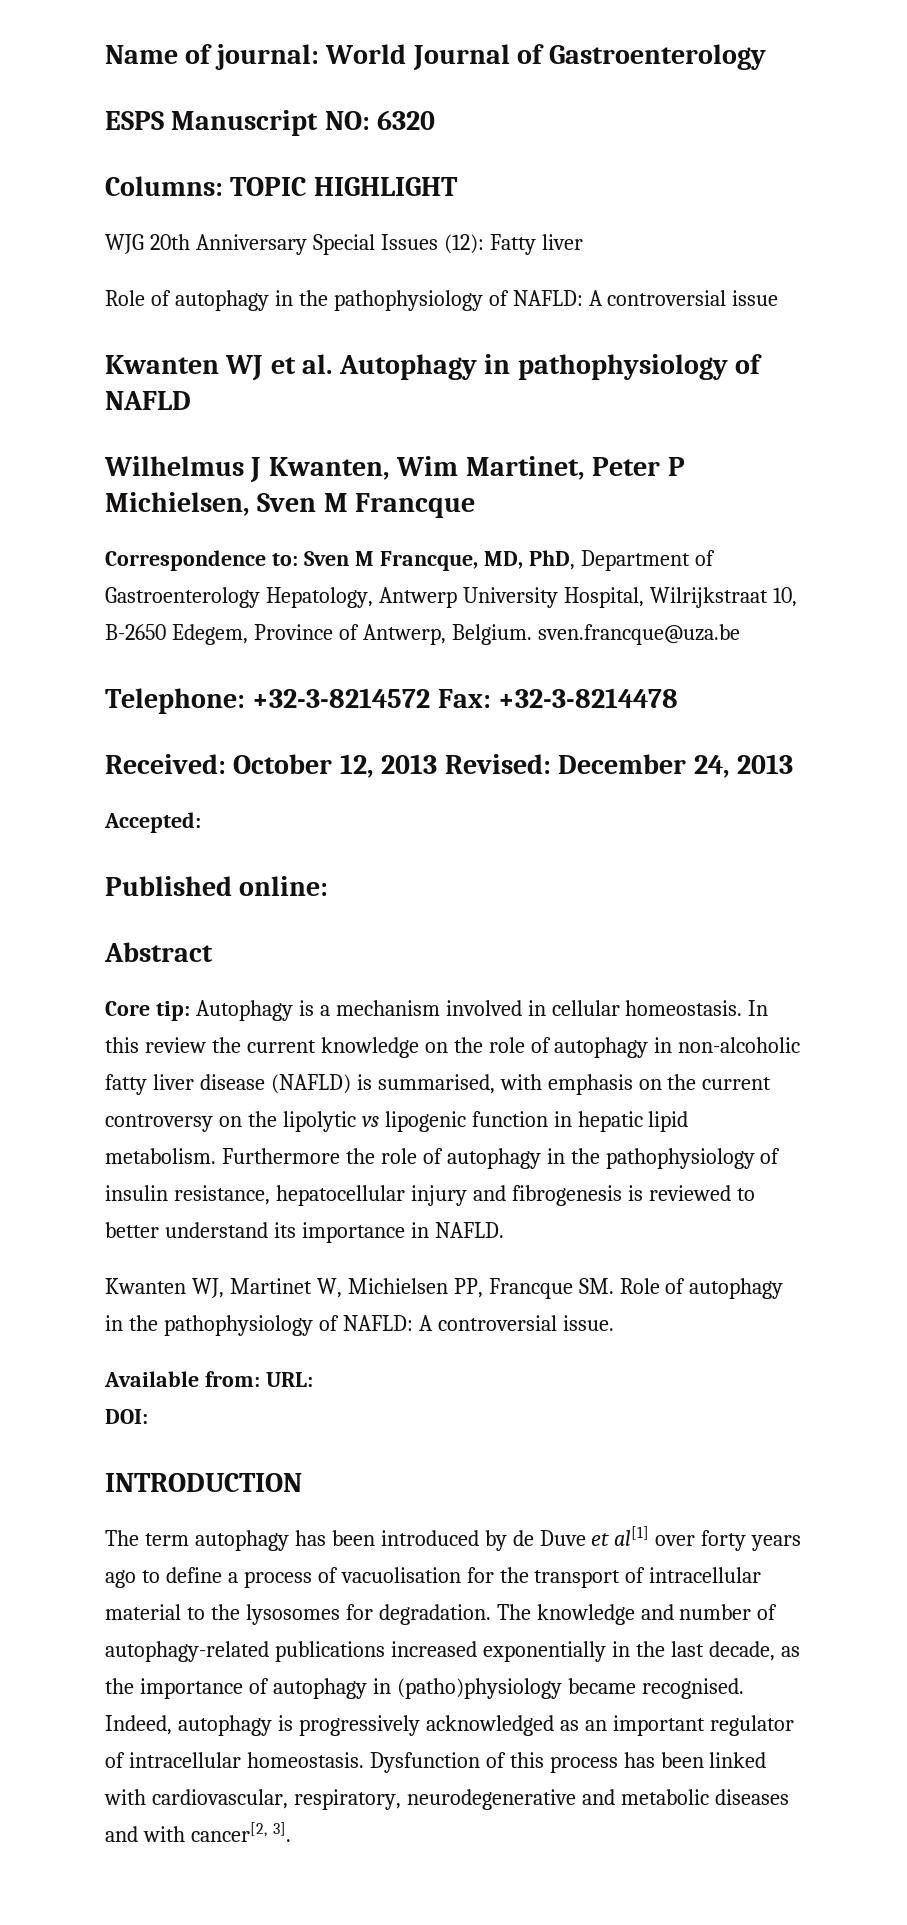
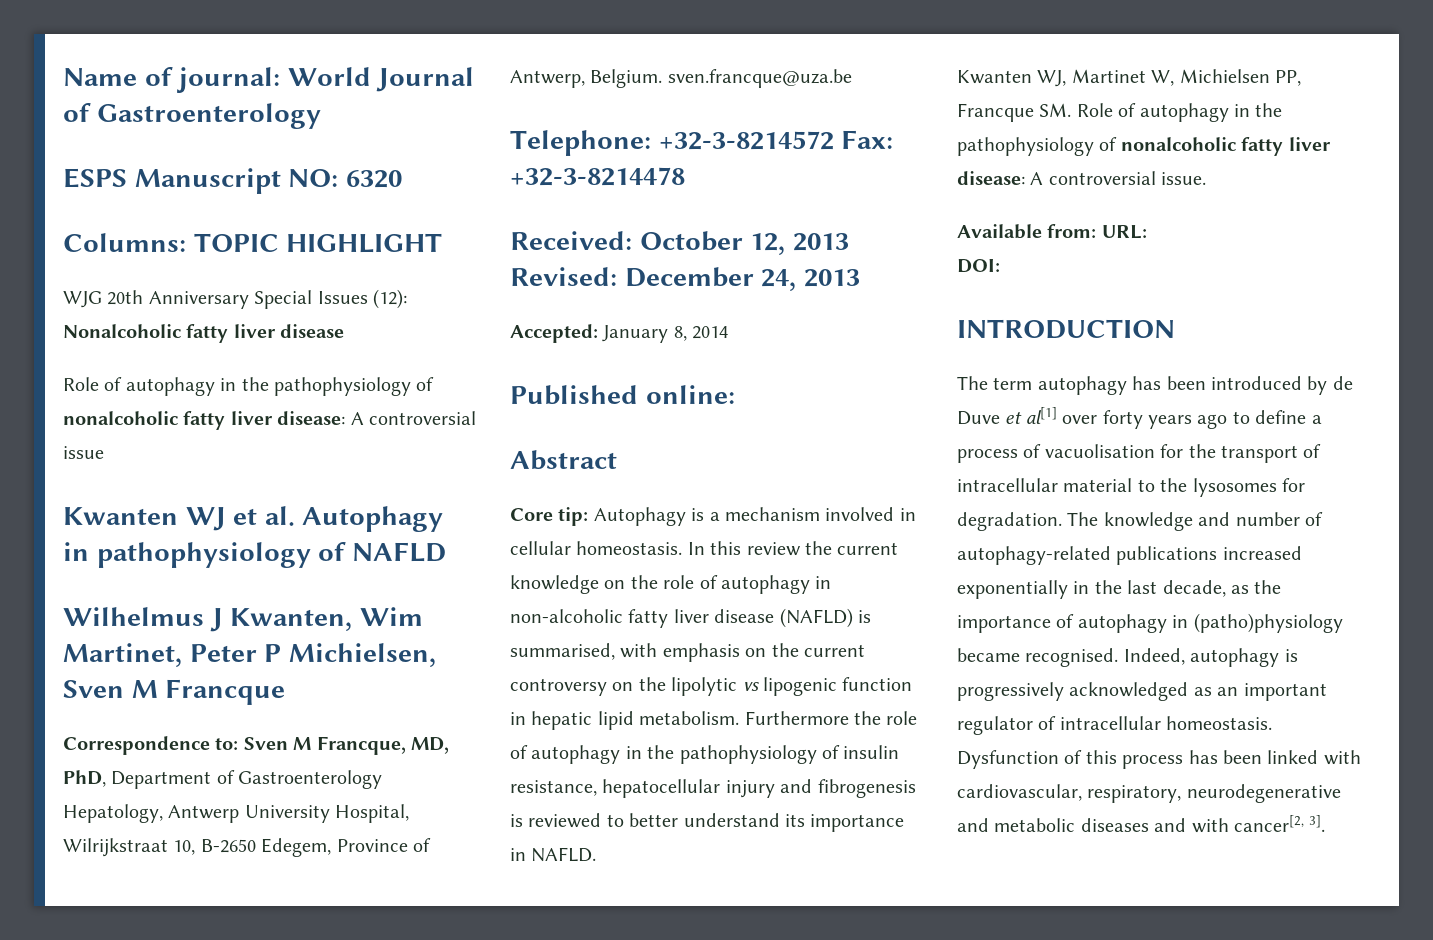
[489,234,583,255] [105,290,583,311] Fatty liver // Role of autophagy in the pathophysiology of NAFLD: -> [63,324,345,343] [63,377,435,396] [63,411,346,430] Nonalcoholic fatty liver disease // Role of autophagy in the pathophysiology of nonalcoholic fatty liver disease:
(201, 822) none -> [602,325,729,343] January 8, 2014
[342,1315,413,1331] NAFLD: -> [1120,137,1331,156] [957,171,1025,185] nonalcoholic fatty liver disease:

